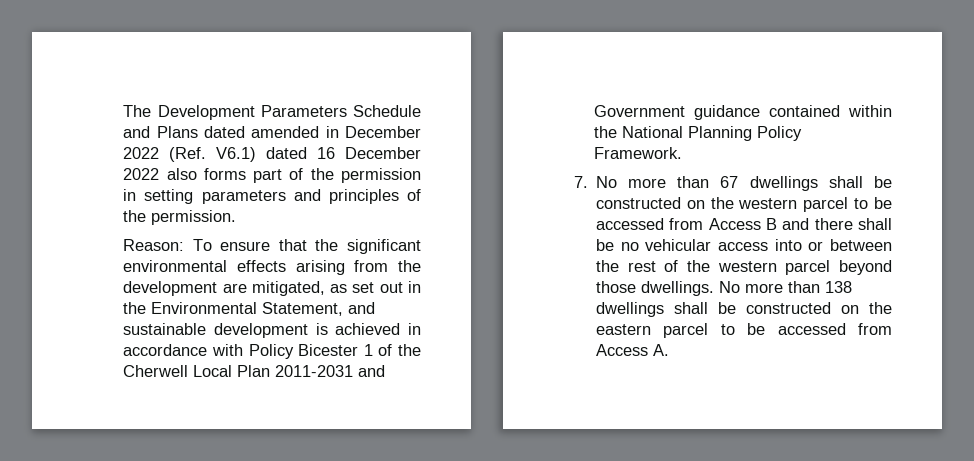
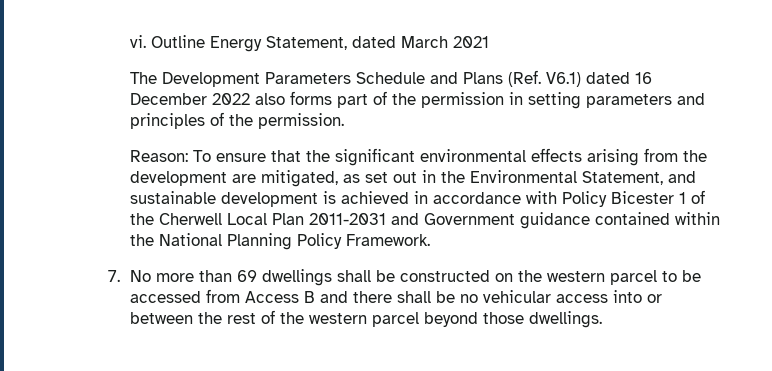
(123, 111) none -> [129,35,489,52] vi. Outline Energy Statement, dated March 2021 //
[204,126,421,138] [123,147,160,159] dated amended in December 2022 -> (503, 78) none
[720,176,739,188] 67 -> [236,270,257,282] 69
[718,281,852,293] [595,302,892,317] [595,323,892,338] [595,344,669,356] No more than 138 dwellings shall be constructed on the eastern parcel to be accessed from Access A. -> (602, 319) none

